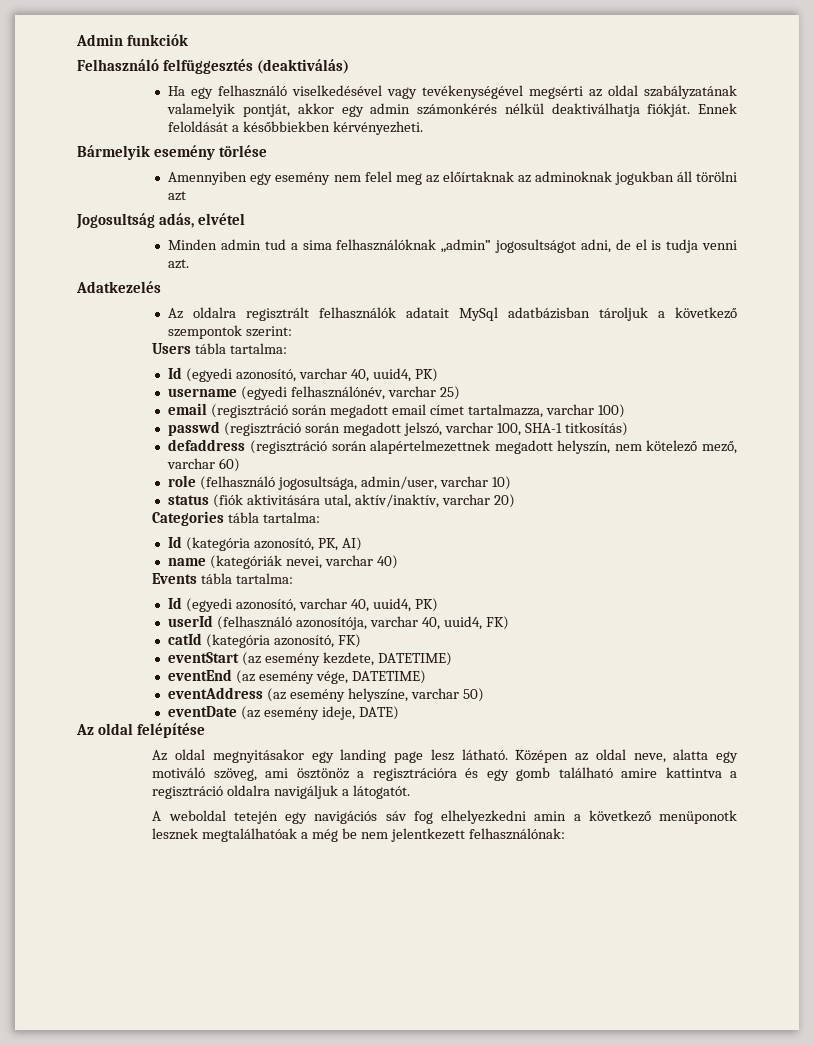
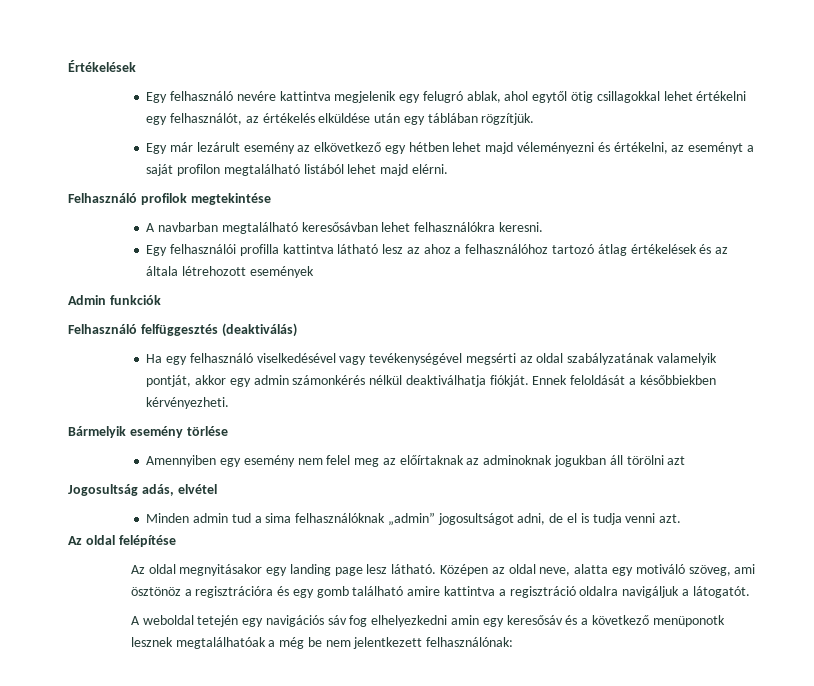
(76, 40) none -> [68,60,136,72] [146,91,747,103] [146,113,535,125] [146,142,754,154] [146,164,448,176] [68,193,271,205] [146,222,543,234] [146,244,729,256] [146,266,314,278] Értékelések // Egy felhasználó nevére kattintva megjelenik egy felugró ablak, ahol egytől ötig csillagokkal lehet értékelni egy felhasználót, az értékelés elküldése után egy táblában rögzítjük. // Egy már lezárult esemény az elkövetkező egy hétben lehet majd véleményezni és értékelni, az eseményt a saját profilon megtalálható listából lehet majd elérni. // Felhasználó profilok megtekintése // A navbarban megtalálható keresősávban lehet felhasználókra keresni. // Egy felhasználói profilla kattintva látható lesz az ahoz a felhasználóhoz tartozó átlag értékelések és az általa létrehozott események //
[76,281,161,293] [168,307,737,321] [168,325,293,339] [152,343,288,354] [168,367,438,382] [168,386,461,400] [168,403,625,418] [168,421,628,436] [168,439,737,454] [167,458,241,472] [168,475,511,490] [168,494,515,508] [152,511,321,526] [168,536,363,551] [168,555,399,569] [152,573,294,584] [168,597,438,612] [168,615,509,630] [168,633,362,648] [168,652,453,666] [168,669,427,684] [168,687,484,702] [168,706,400,720] // Adatkezelés // Az oldalra regisztrált felhasználók adatait MySql adatbázisban tároljuk a következő szempontok szerint: // Users tábla tartalma: // Id (egyedi azonosító, varchar 40, uuid4, PK) // username (egyedi felhasználónév, varchar 25) // email (regisztráció során megadott email címet tartalmazza, varchar 100) // passwd (regisztráció során megadott jelszó, varchar 100, SHA-1 titkosítás) // defaddress (regisztráció során alapértelmezettnek megadott helyszín, nem kötelező mező, varchar 60) // role (felhasználó jogosultsága, admin/user, varchar 10) // status (fiók aktivitására utal, aktív/inaktív, varchar 20) // Categories tábla tartalma: // Id (kategória azonosító, PK, AI) // name (kategóriák nevei, varchar 40) // Events tábla tartalma: // Id (egyedi azonosító, varchar 40, uuid4, PK) // userId (felhasználó azonosítója, varchar 40, uuid4, FK) // catId (kategória azonosító, FK) // eventStart (az esemény kezdete, DATETIME) // eventEnd (az esemény vége, DATETIME) // eventAddress (az esemény helyszíne, varchar 50) // eventDate (az esemény ideje, DATE) -> (682, 518) none
(567, 816) none -> [482,615,578,627] egy keresősáv és

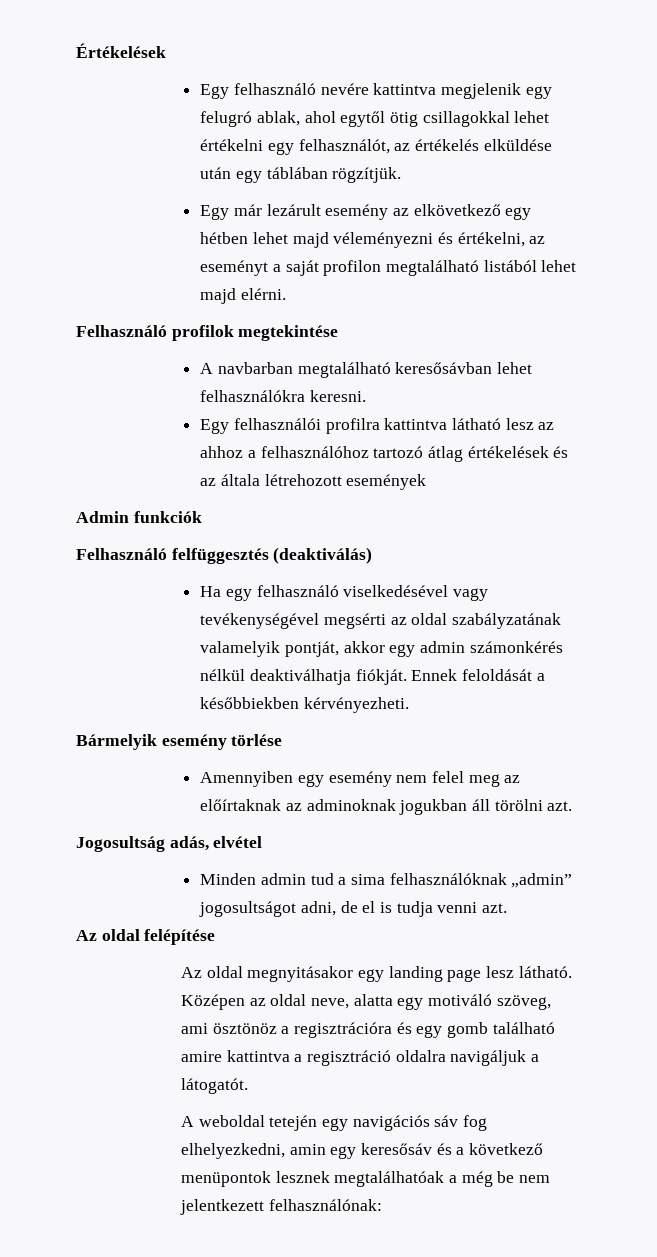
[239,244,279,256] profilla -> [325,418,380,434] profilra
[423,244,451,254] ahoz -> [200,446,244,458] ahhoz
[667,456,686,465] azt -> [547,801,573,811] azt.
[371,615,448,627] elhelyezkedni -> [180,1143,285,1159] elhelyezkedni,
[652,615,725,627] menüponotk -> [180,1171,271,1187] menüpontok

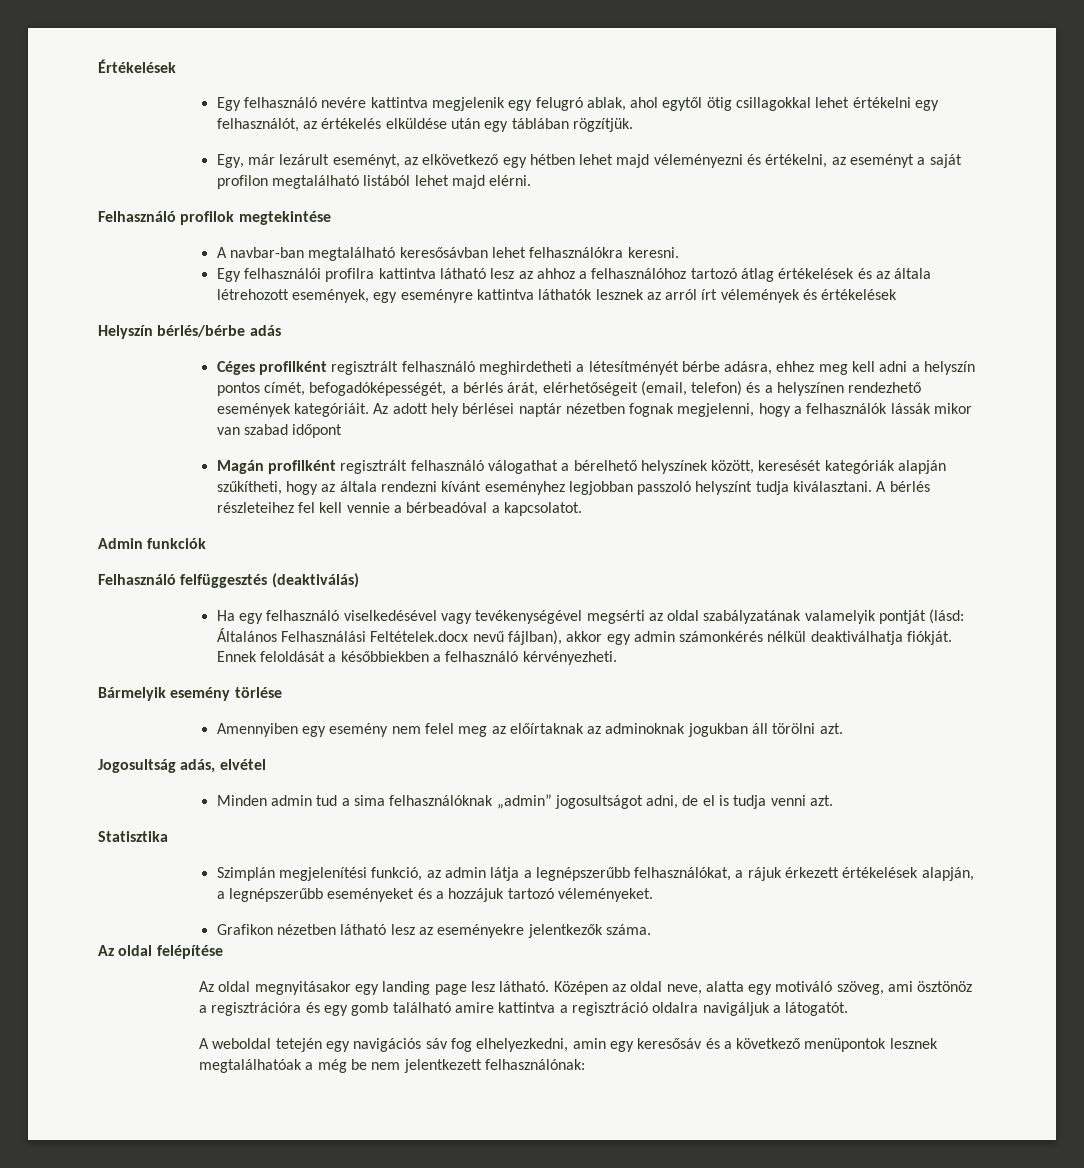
[200,205,230,220] Egy -> [216,154,244,168] Egy,
[325,204,389,220] esemény -> [332,154,400,168] eseményt,
[217,362,293,374] navbarban -> [229,247,304,258] navbar-ban
[346,474,427,490] események -> [291,289,898,303] [98,325,281,339] [216,361,976,375] [216,381,922,396] [216,403,973,417] [216,424,343,438] [216,460,947,474] [216,481,930,495] [216,502,582,516] események, egy eseményre kattintva láthatók lesznek az arról írt vélemények és értékelések // Helyszín bérlés/bérbe adás // Céges profilként regisztrált felhasználó meghirdetheti a létesítményét bérbe adásra, ehhez meg kell adni a helyszín pontos címét, befogadóképességét, a bérlés árát, elérhetőségeit (email, telefon) és a helyszínen rendezhető események kategóriáit. Az adott hely bérlései naptár nézetben fognak megjelenni, hogy a felhasználók lássák mikor van szabad időpont // Magán profilként regisztrált felhasználó válogathat a bérelhető helyszínek között, keresését kategóriák alapján szűkítheti, hogy az általa rendezni kívánt eseményhez legjobban passzoló helyszínt tudja kiválasztani. A bérlés részleteihez fel kell vennie a bérbeadóval a kapcsolatot.
[284,641,339,657] pontját, -> [879,609,965,624] [216,628,562,645] pontját (lásd: Általános Felhasználási Feltételek.docx nevű fájlban),
(300, 703) none -> [432,651,519,662] a felhasználó
(508, 908) none -> [98,831,168,842] [216,867,974,881] [216,888,653,902] [216,924,651,938] // Statisztika // Szimplán megjelenítési funkció, az admin látja a legnépszerűbb felhasználókat, a rájuk érkezett értékelések alapján, a legnépszerűbb eseményeket és a hozzájuk tartozó véleményeket. // Grafikon nézetben látható lesz az eseményekre jelentkezők száma.

